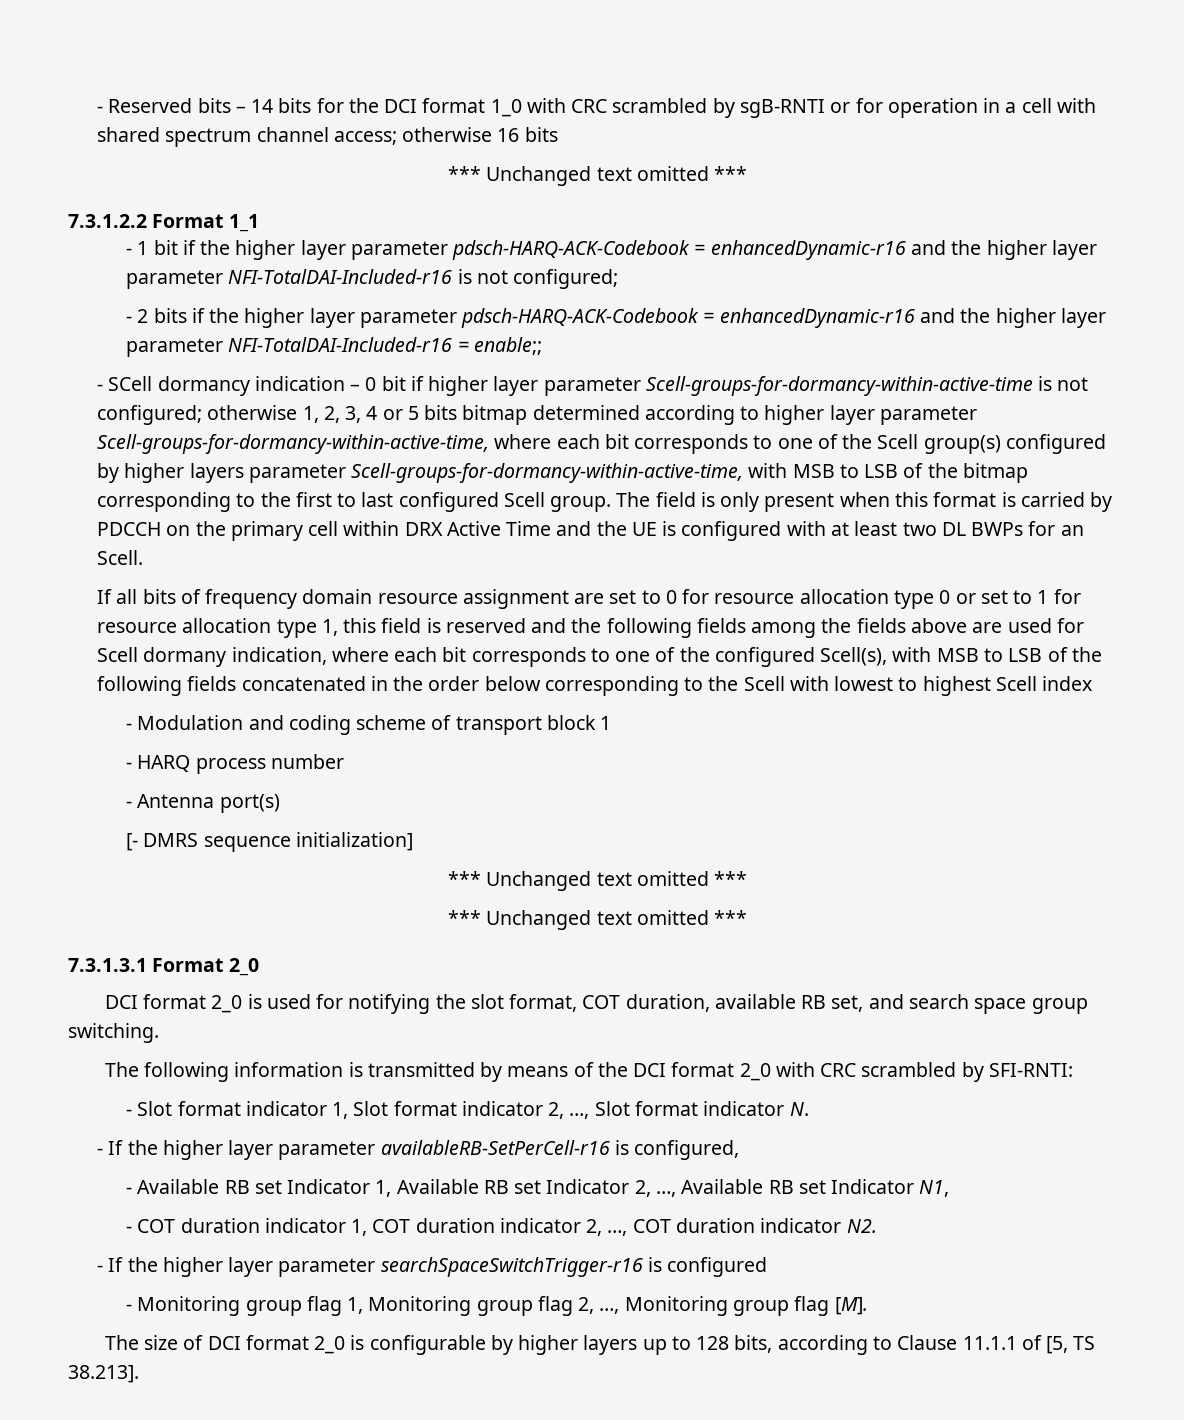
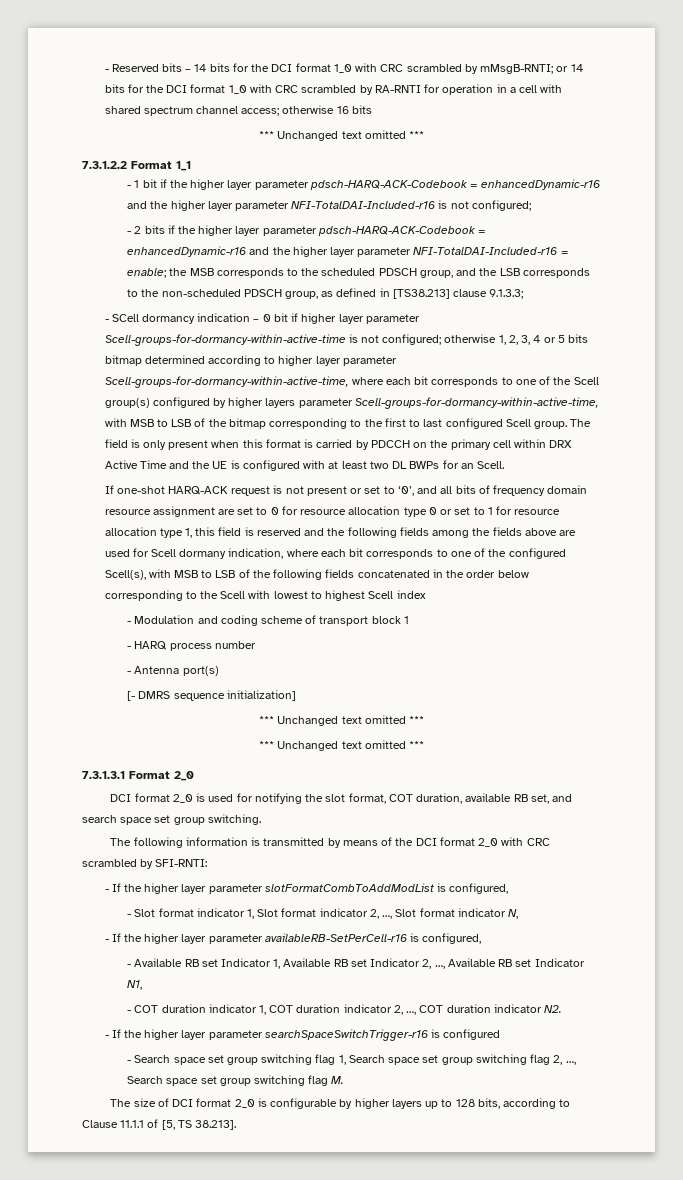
[740,99,851,118] sgB-RNTI or -> [480,64,583,74] [104,84,421,95] mMsgB-RNTI; or 14 bits for the DCI format 1_0 with CRC scrambled by RA-RNTI
[473,337,542,355] enable;; -> [127,268,590,278] [127,288,524,299] enable; the MSB corresponds to the scheduled PDSCH group, and the LSB corresponds to the non-scheduled PDSCH group, as defined in [TS38.213] clause 9.1.3.3;
(113, 596) none -> [116,485,438,496] one-shot HARQ-ACK request is not present or set to ‘0’, and
(1027, 1006) none -> [154,815,171,823] set
(1073, 1070) none -> [104,883,509,894] // - If the higher layer parameter slotFormatCombToAddModList is configured,
[789,1102,809,1116] N. -> [508,909,519,919] N,
[137,1296,868,1316] Monitoring group flag 1, Monitoring group flag 2, …, Monitoring group flag [M]. -> [134,1054,576,1065] [127,1075,345,1086] Search space set group switching flag 1, Search space set group switching flag 2, …, Search space set group switching flag M.

